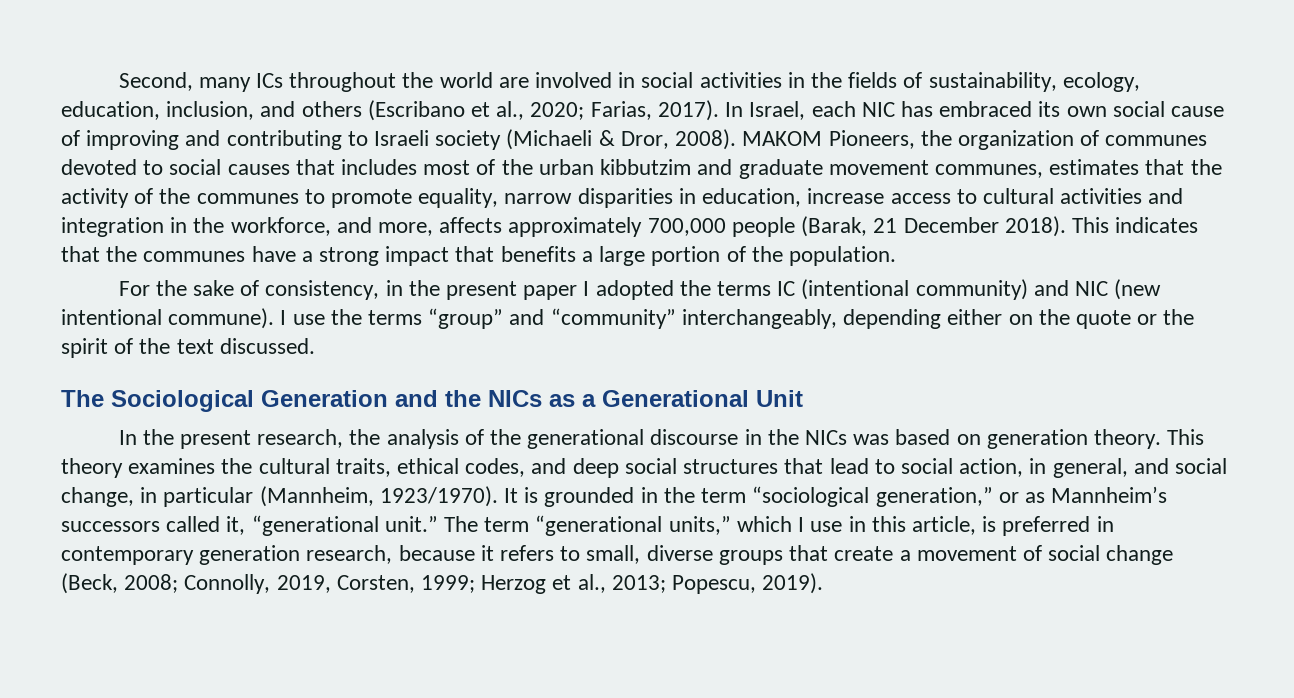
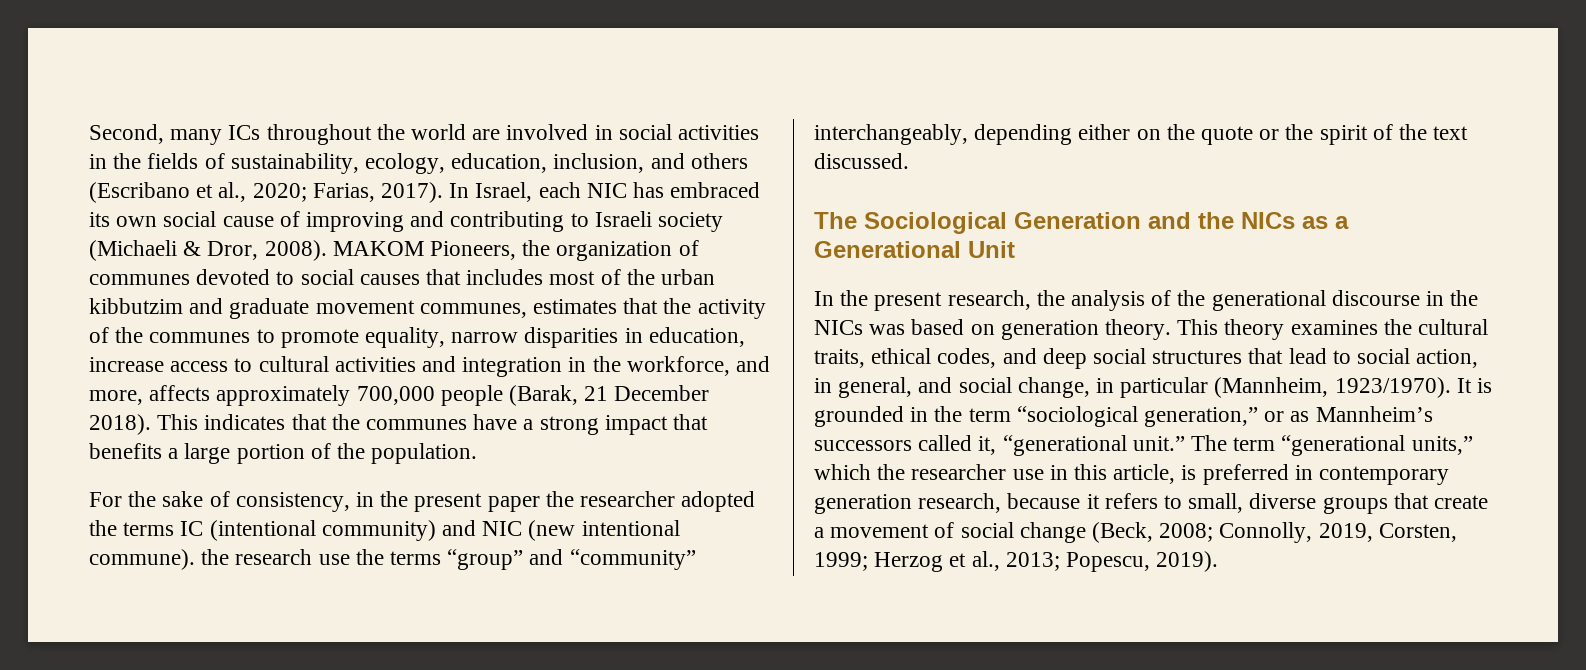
[583,281,590,296] I -> [545,491,676,507] the researcher
[280,310,287,325] I -> [201,549,313,565] the research
[798,517,805,532] I -> [877,464,1007,480] the researcher

